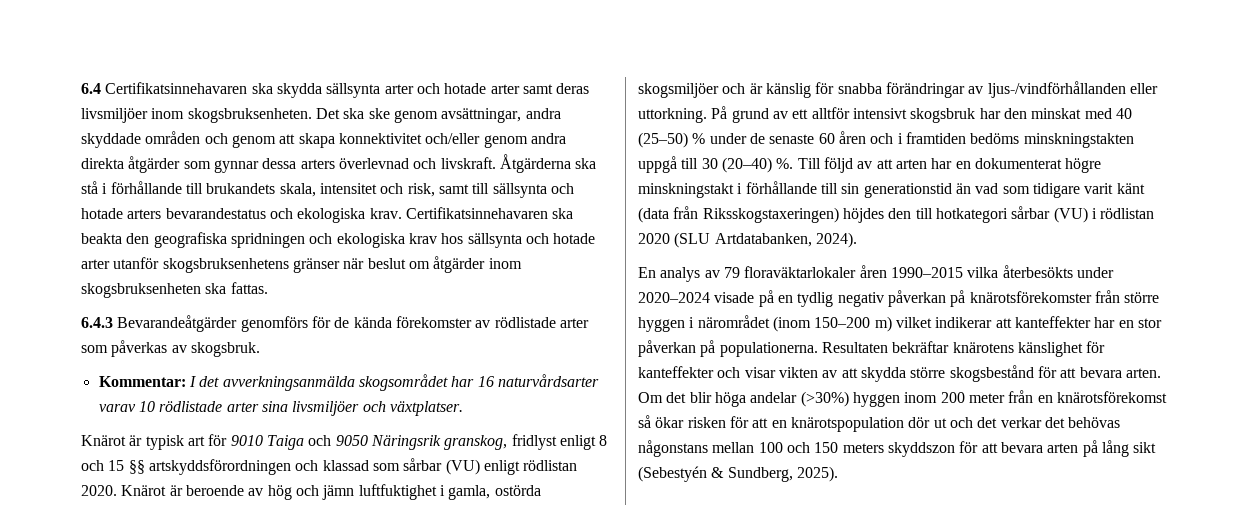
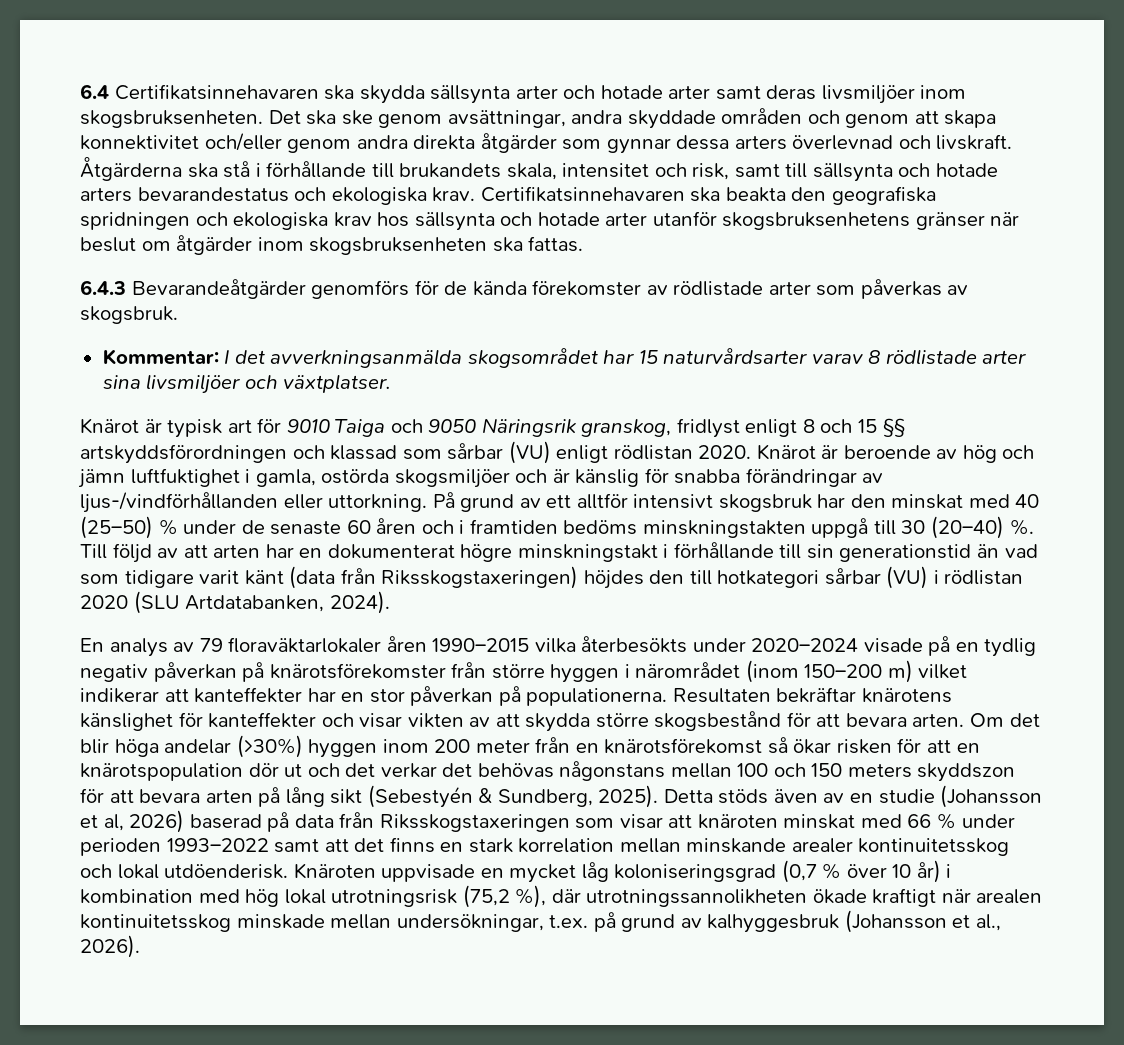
[477,376,494,387] 16 -> [638,350,658,364] 15
[138,401,155,412] 10 -> [868,350,881,364] 8
(838, 474) none -> [663,785,1043,808] [80,810,1015,833] [80,837,1010,856] [80,860,952,883] [80,885,1043,908] [80,910,1001,933] [80,935,140,958] Detta stöds även av en studie (Johansson et al, 2026) baserad på data från Riksskogstaxeringen som visar att knäroten minskat med 66 % under perioden 1993–2022 samt att det finns en stark korrelation mellan minskande arealer kontinuitetsskog och lokal utdöenderisk. Knäroten uppvisade en mycket låg koloniseringsgrad (0,7 % över 10 år) i kombination med hög lokal utrotningsrisk (75,2 %), där utrotningssannolikheten ökade kraftigt när arealen kontinuitetsskog minskade mellan undersökningar, t.ex. på grund av kalhyggesbruk (Johansson et al., 2026).

